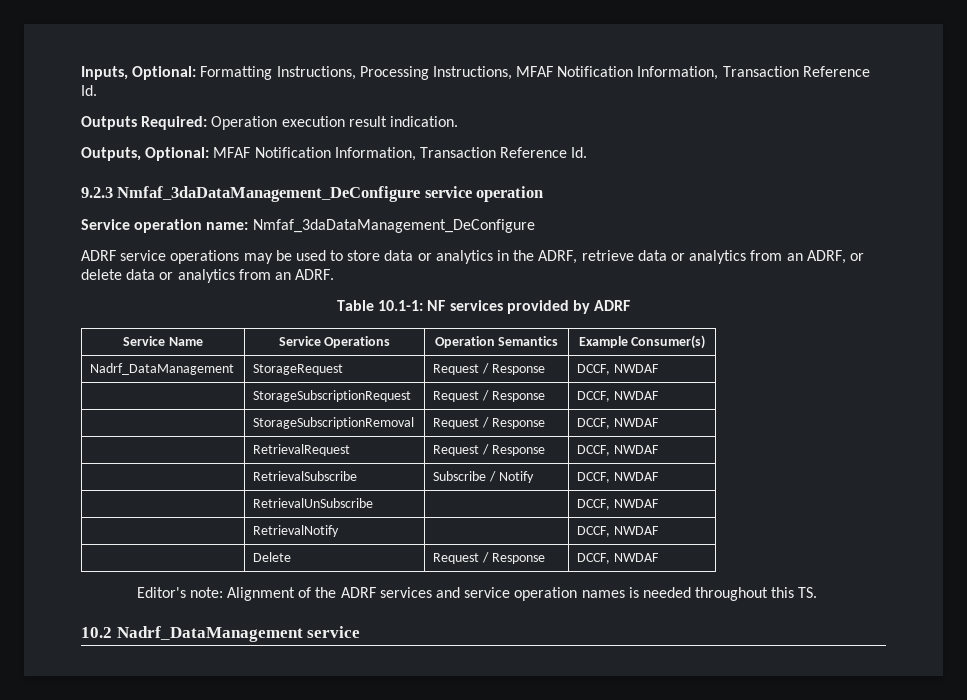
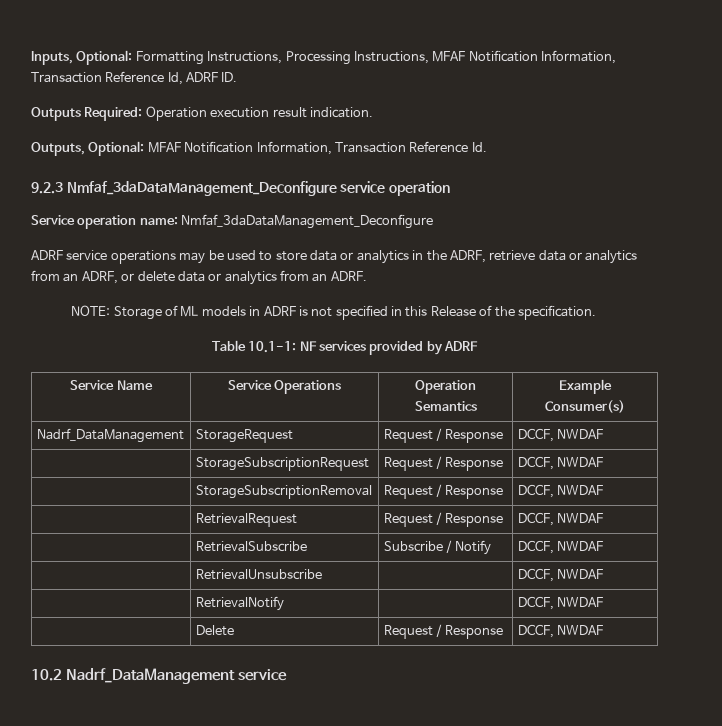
[81,85,97,96] Id. -> [167,72,238,85] Id, ADRF ID.
[117,186,421,202] Nmfaf_3daDataManagement_DeConfigure -> [66,181,337,196] Nmfaf_3daDataManagement_Deconfigure
[252,219,535,233] Nmfaf_3daDataManagement_DeConfigure -> [181,214,434,229] Nmfaf_3daDataManagement_Deconfigure
(335, 274) none -> [71,305,596,320] // NOTE: Storage of ML models in ADRF is not specified in this Release of the specification.
[253,498,374,508] RetrievalUnSubscribe -> [195,569,322,580] RetrievalUnsubscribe
[136,587,818,601] // Editor's note: Alignment of the ADRF services and service operation names is needed throughout this TS. -> (603, 630) none

